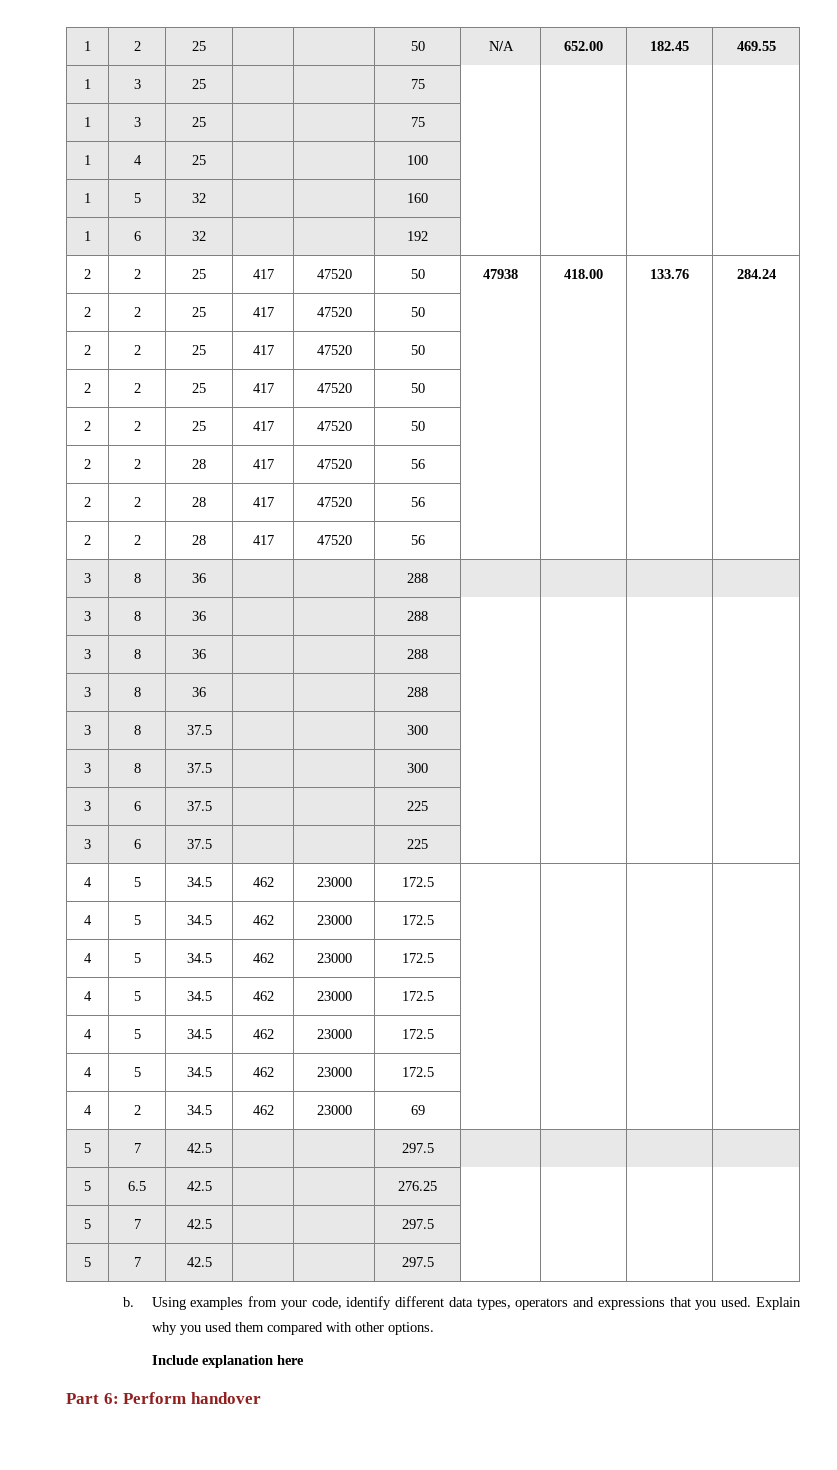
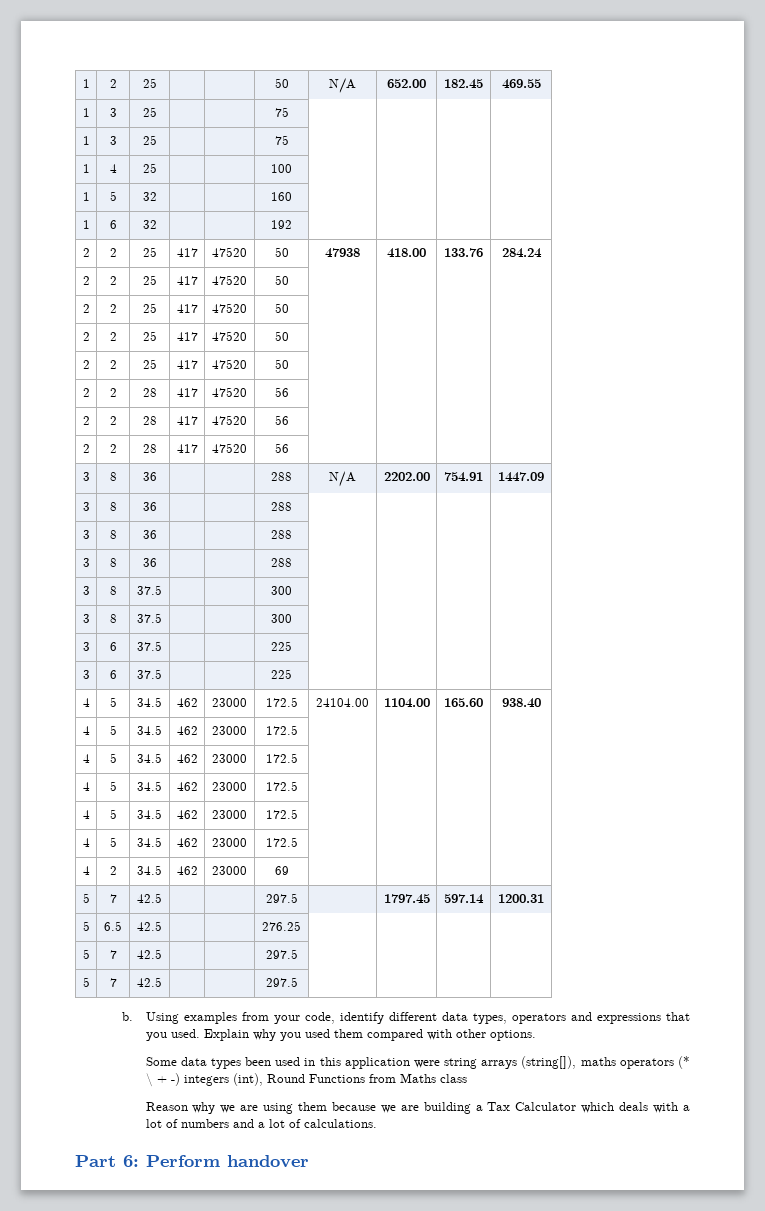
(428, 578) | | | -> [329,471,356,487] [383,472,430,481] [444,472,483,482] [498,472,544,482] N/A | 2202.00 | 754.91 | 1447.09
(434, 882) | | | -> [316,698,369,707] [383,698,430,708] [444,698,483,707] [501,698,541,708] 24104.00 | 1104.00 | 165.60 | 938.40
(434, 1148) | | -> [383,894,430,904] [444,894,484,904] [498,894,544,903] 1797.45 | 597.14 | 1200.31
[151,1355,304,1368] Include explanation here -> [145,1056,690,1069] [145,1073,467,1087] [145,1102,691,1114] [145,1119,377,1128] Some data types been used in this application were string arrays (string[]), maths operators (* \ + -) integers (int), Round Functions from Maths class // Reason why we are using them because we are building a Tax Calculator which deals with a lot of numbers and a lot of calculations.

